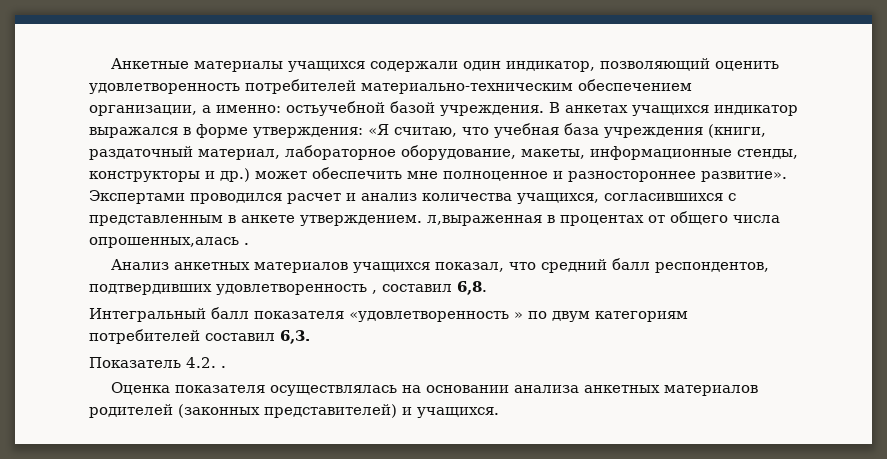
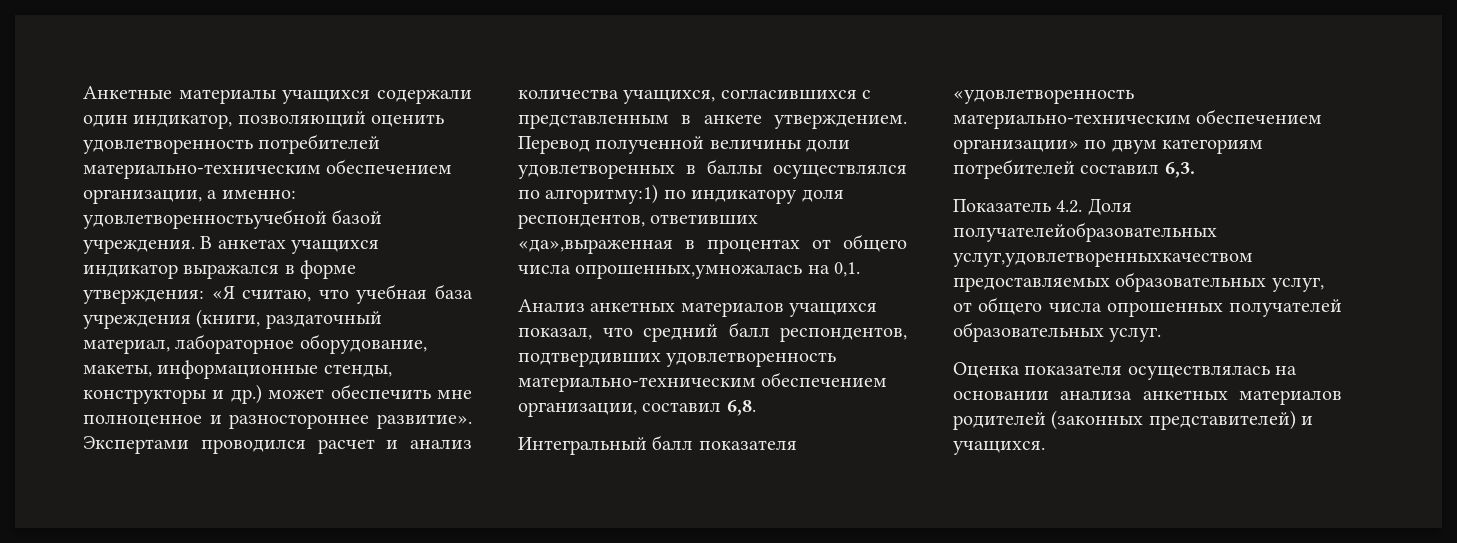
[286,101,385,116] остьучебной -> [83,209,327,229] удовлетворенностьучебной
[427,215,542,226] л,выраженная -> [518,136,851,154] [518,159,907,179] [518,184,844,204] [518,214,759,229] [518,239,673,254] Перевод полученной величины доли удовлетворенных в баллы осуществлялся по алгоритму:1) по индикатору доля респондентов, ответивших «да»,выраженная
[89,237,249,248] опрошенных,алась . -> [575,262,861,279] опрошенных,умножалась на 0,1.
[372,290,377,294] , -> [518,372,888,392] [518,402,637,417] материально-техническим обеспечением организации,
[514,312,523,319] » -> [953,109,1323,129] [953,139,1079,154] материально-техническим обеспечением организации»
[221,366,226,368] . -> [1087,198,1132,215] [953,222,1217,242] [953,252,1253,267] [953,272,1324,292] [953,297,1342,317] [953,322,1162,342] Доля получателейобразовательных услуг,удовлетворенныхкачеством предоставляемых образовательных услуг, от общего числа опрошенных получателей образовательных услуг.

